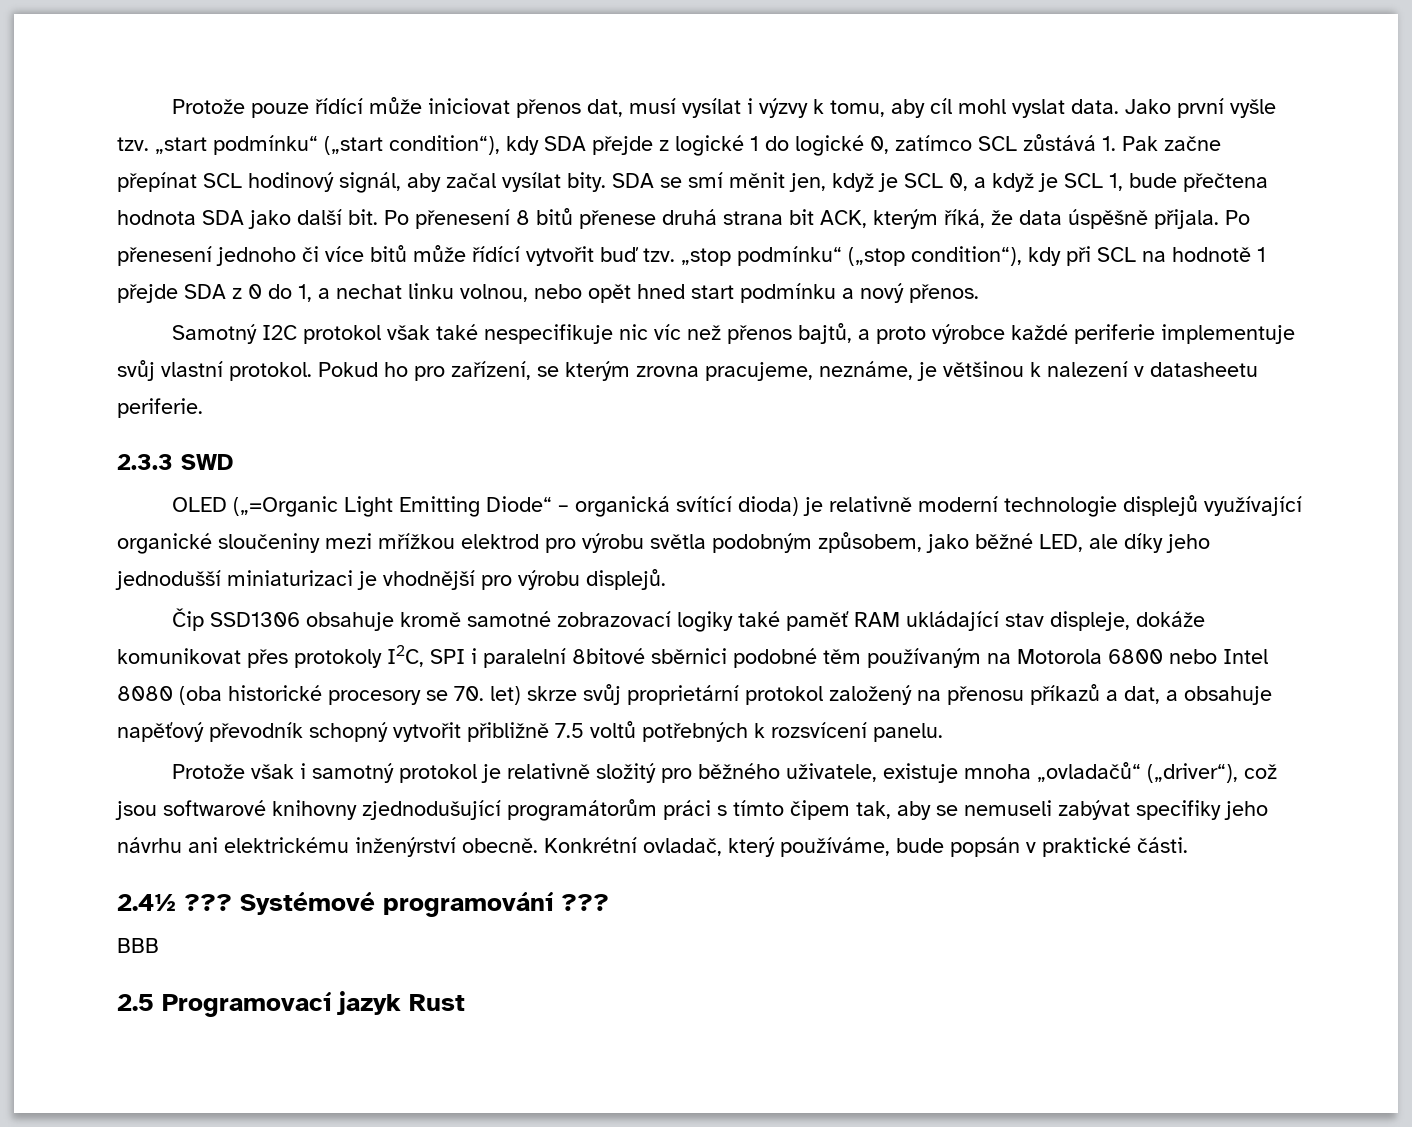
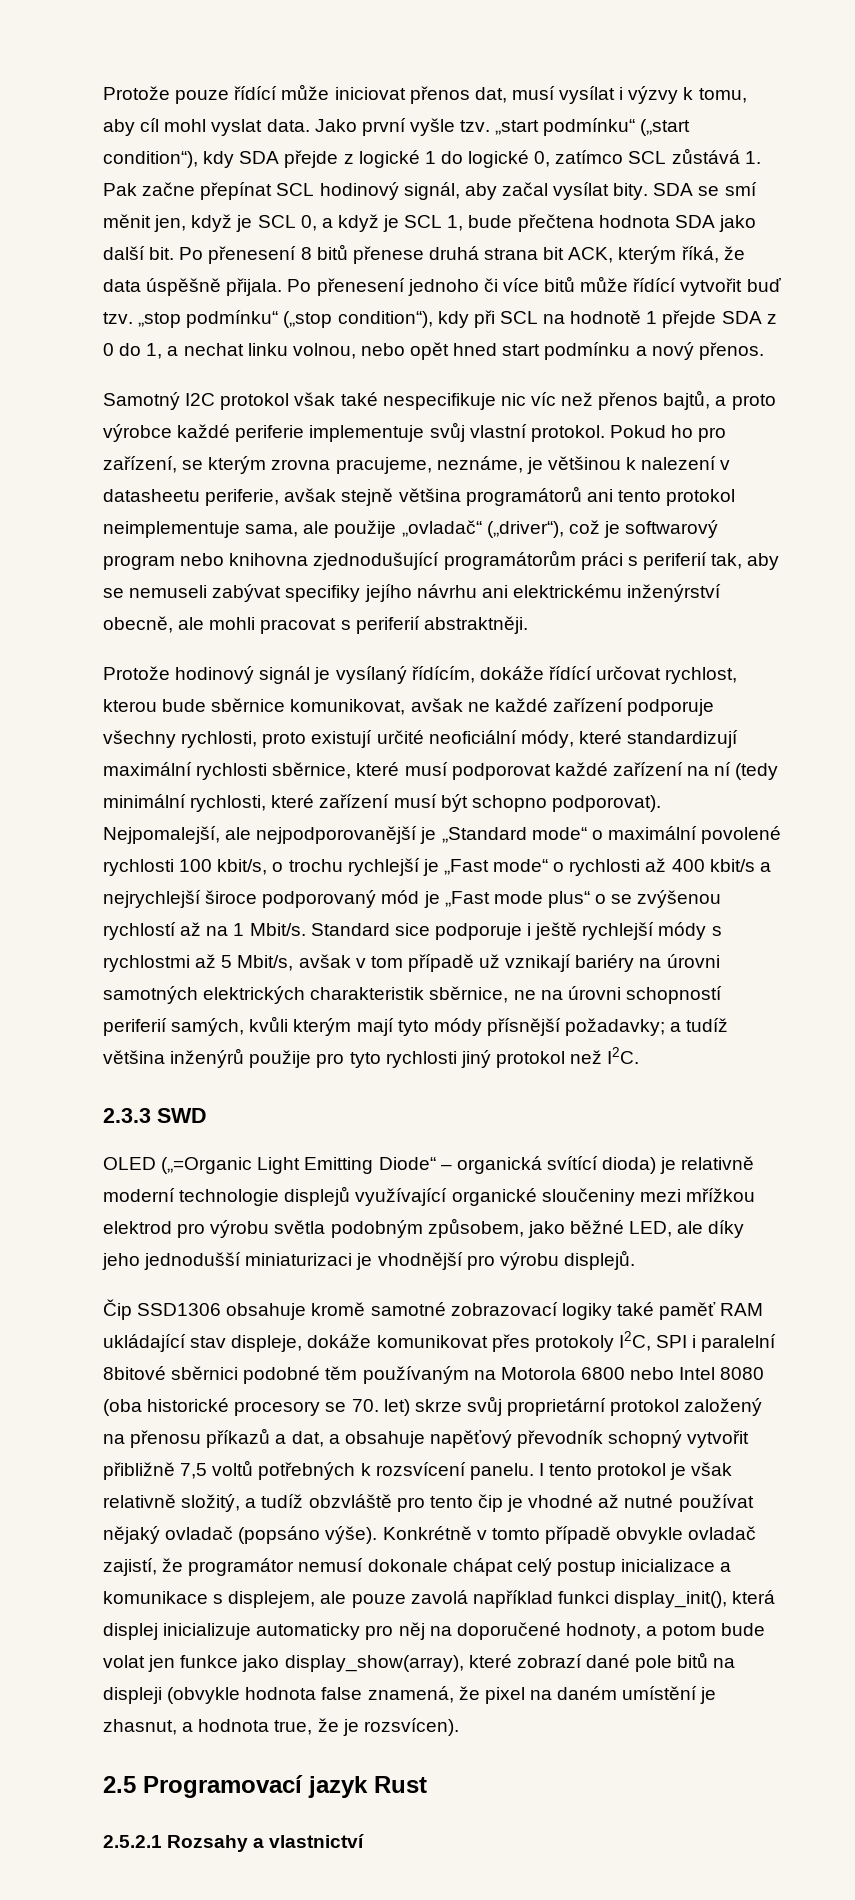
[117,398,203,418] periferie. -> [205,486,736,506] [103,520,719,538] [103,550,780,570] [103,584,722,602] [103,616,528,634] [103,666,738,684] [103,698,715,716] [103,730,739,748] [103,762,779,780] [103,794,661,812] [103,826,782,844] [103,858,771,876] [103,890,722,908] [103,922,722,940] [103,954,720,972] [103,986,722,1004] [103,1016,729,1036] [103,1047,640,1068] periferie, avšak stejně většina programátorů ani tento protokol neimplementuje sama, ale použije „ovladač“ („driver“), což je softwarový program nebo knihovna zjednodušující programátorům práci s periferií tak, aby se nemuseli zabývat specifiky jejího návrhu ani elektrickému inženýrství obecně, ale mohli pracovat s periferií abstraktněji. // Protože hodinový signál je vysílaný řídícím, dokáže řídící určovat rychlost, kterou bude sběrnice komunikovat, avšak ne každé zařízení podporuje všechny rychlosti, proto existují určité neoficiální módy, které standardizují maximální rychlosti sběrnice, které musí podporovat každé zařízení na ní (tedy minimální rychlosti, které zařízení musí být schopno podporovat). Nejpomalejší, ale nejpodporovanější je „Standard mode“ o maximální povolené rychlosti 100 kbit/s, o trochu rychlejší je „Fast mode“ o rychlosti až 400 kbit/s a nejrychlejší široce podporovaný mód je „Fast mode plus“ o se zvýšenou rychlostí až na 1 Mbit/s. Standard sice podporuje i ještě rychlejší módy s rychlostmi až 5 Mbit/s, avšak v tom případě už vznikají bariéry na úrovni samotných elektrických charakteristik sběrnice, ne na úrovni schopností periferií samých, kvůli kterým mají tyto módy přísnější požadavky; a tudíž většina inženýrů použije pro tyto rychlosti jiný protokol než I2C.
[555,723,584,738] 7.5 -> [180,1463,208,1479] 7,5
[171,762,1277,783] [115,799,1268,821] [117,837,1188,857] [117,892,609,917] [117,938,159,953] // Protože však i samotný protokol je relativně složitý pro běžného uživatele, existuje mnoha „ovladačů“ („driver“), což jsou softwarové knihovny zjednodušující programátorům práci s tímto čipem tak, aby se nemuseli zabývat specifiky jeho návrhu ani elektrickému inženýrství obecně. Konkrétní ovladač, který používáme, bude popsán v praktické části. // 2.4½ ??? Systémové programování ??? // BBB -> [538,1462,733,1480] [103,1494,754,1512] [103,1526,757,1544] [103,1558,732,1576] [103,1590,776,1608] [103,1622,766,1640] [103,1652,736,1672] [103,1686,717,1704] [103,1718,459,1736] I tento protokol je však relativně složitý, a tudíž obzvláště pro tento čip je vhodné až nutné používat nějaký ovladač (popsáno výše). Konkrétně v tomto případě obvykle ovladač zajistí, že programátor nemusí dokonale chápat celý postup inicializace a komunikace s displejem, ale pouze zavolá například funkci display_init(), která displej inicializuje automaticky pro něj na doporučené hodnoty, a potom bude volat jen funkce jako display_show(array), které zobrazí dané pole bitů na displeji (obvykle hodnota false znamená, že pixel na daném umístění je zhasnut, a hodnota true, že je rozsvícen).
(465, 1002) none -> [103,1834,365,1852] // 2.5.2.1 Rozsahy a vlastnictví

